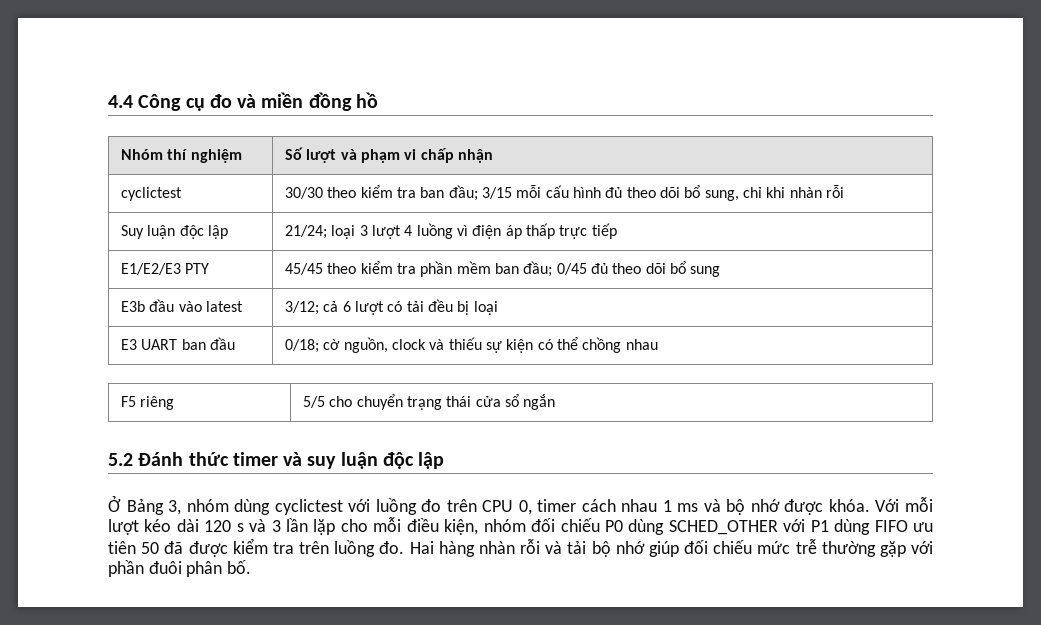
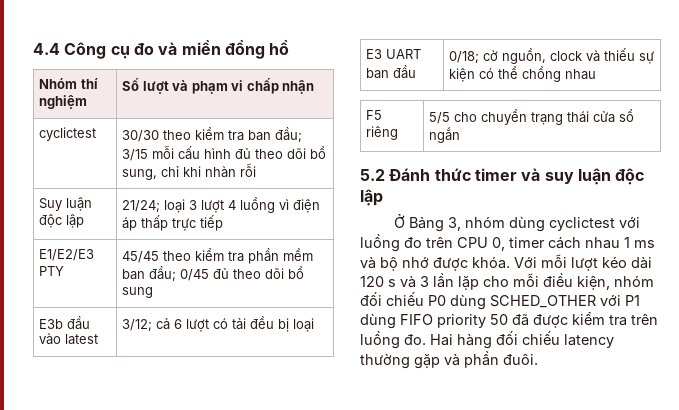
[912,522,933,532] [108,541,136,554] ưu tiên -> [437,314,486,328] priority
[478,539,933,557] [108,560,252,577] nhàn rỗi và tải bộ nhớ giúp đối chiếu mức trễ thường gặp với phần đuôi phân bố. -> [496,331,614,348] [360,351,538,369] đối chiếu latency thường gặp và phần đuôi.

